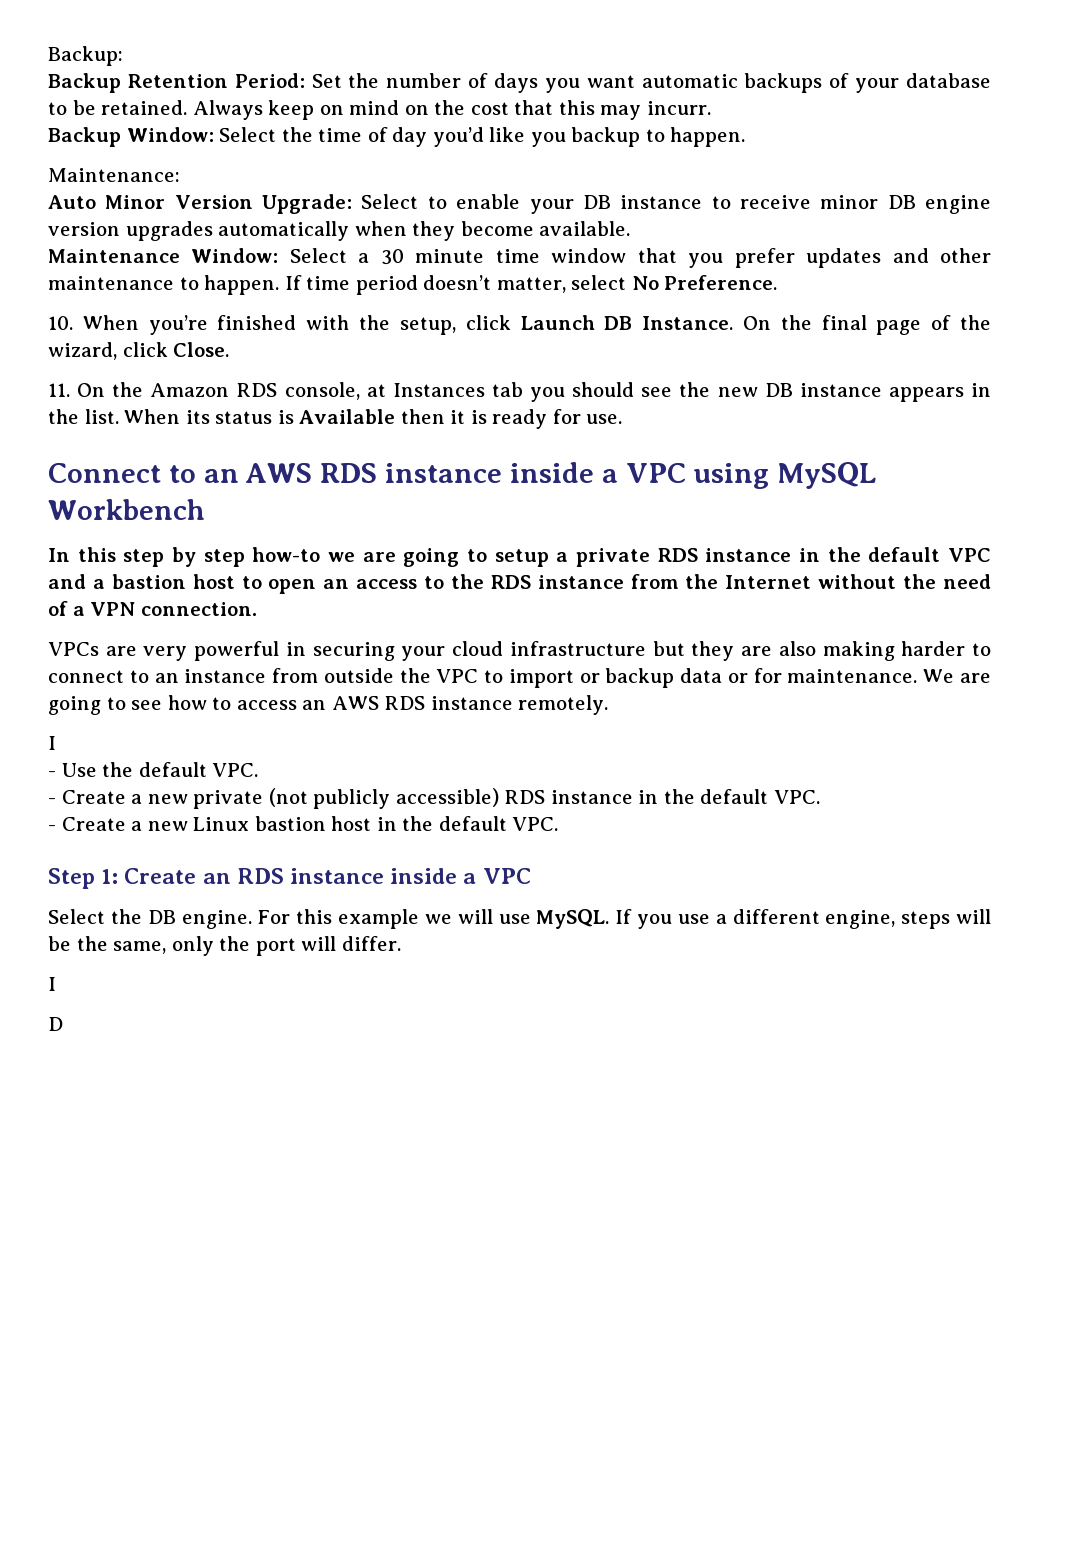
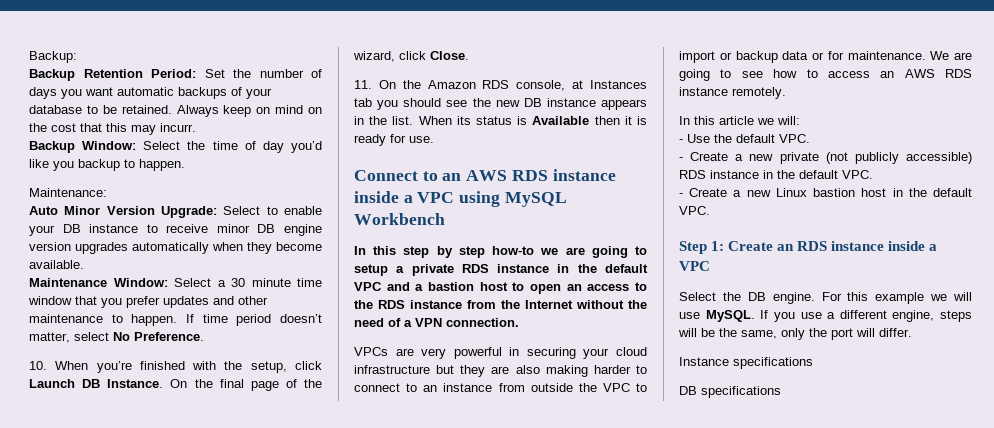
[48,736,56,750] I -> [679,116,800,125] In this article we will:
[48,977,56,991] [48,1017,63,1031] I // D -> [679,357,813,369] [679,386,781,398] Instance specifications // DB specifications

